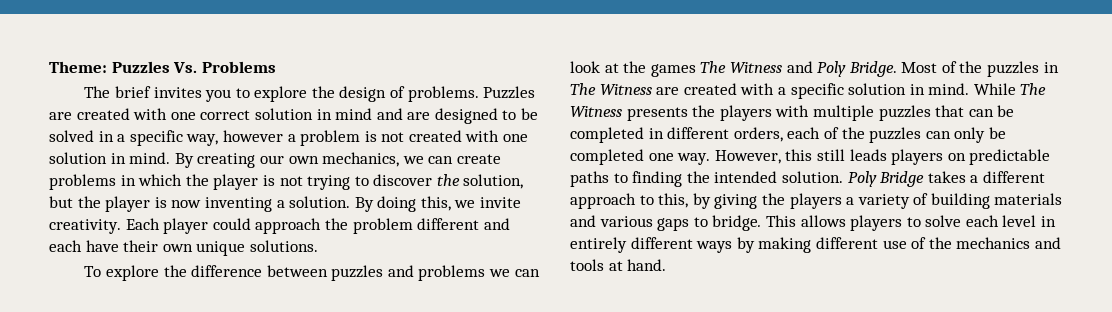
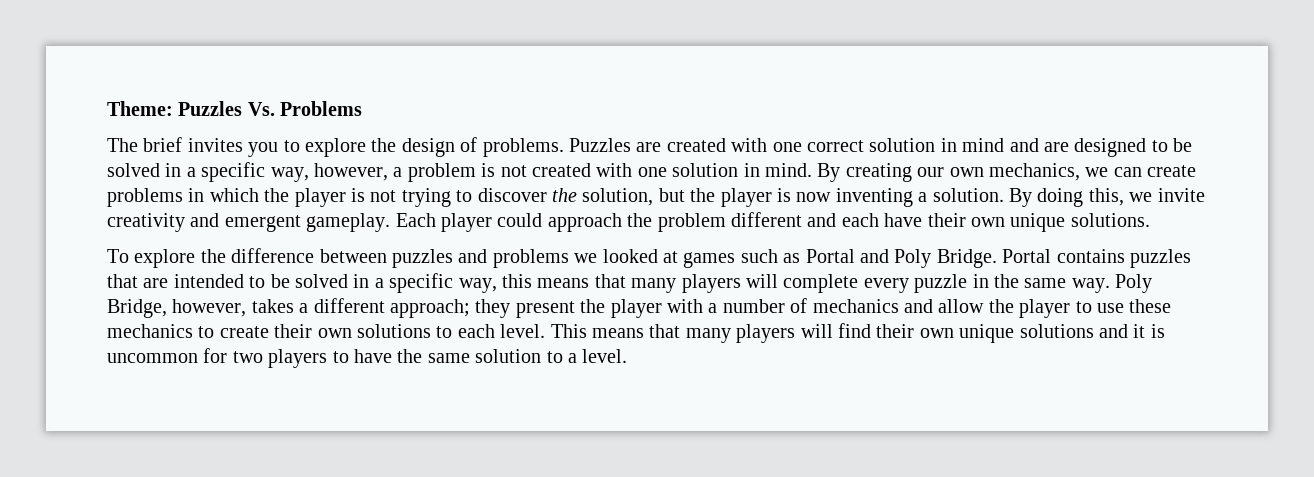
[222,130,283,142] however -> [314,163,388,181] however,
[49,219,121,234] creativity. -> [107,213,391,232] creativity and emergent gameplay.
[514,269,540,277] [570,61,1059,77] [570,83,1047,99] [570,105,1015,121] [570,127,1006,143] [570,149,1051,165] [570,171,1045,187] [570,193,1063,209] [570,215,1057,231] [570,237,1061,253] [570,259,667,271] can look at the games The Witness and Poly Bridge. Most of the puzzles in The Witness are created with a specific solution in mind. While The Witness presents the players with multiple puzzles that can be completed in different orders, each of the puzzles can only be completed one way. However, this still leads players on predictable paths to finding the intended solution. Poly Bridge takes a different approach to this, by giving the players a variety of building materials and various gaps to bridge. This allows players to solve each level in entirely different ways by making different use of the mechanics and tools at hand. -> [602,249,1191,268] [107,273,1153,293] [107,298,1172,318] [107,323,1165,343] [107,348,628,368] looked at games such as Portal and Poly Bridge. Portal contains puzzles that are intended to be solved in a specific way, this means that many players will complete every puzzle in the same way. Poly Bridge, however, takes a different approach; they present the player with a number of mechanics and allow the player to use these mechanics to create their own solutions to each level. This means that many players will find their own unique solutions and it is uncommon for two players to have the same solution to a level.

